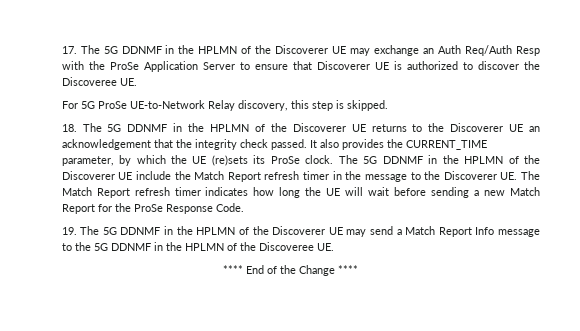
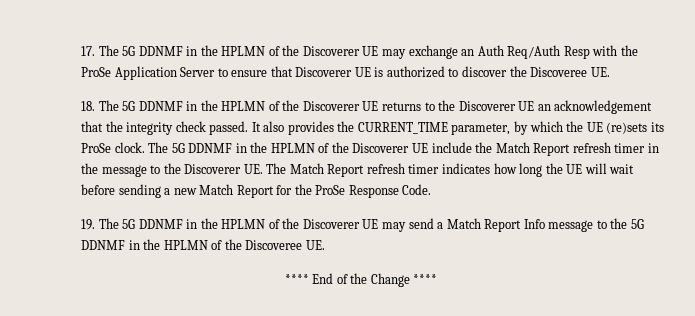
[61,100,388,111] // For 5G ProSe UE-to-Network Relay discovery, this step is skipped. -> (610, 72) none

